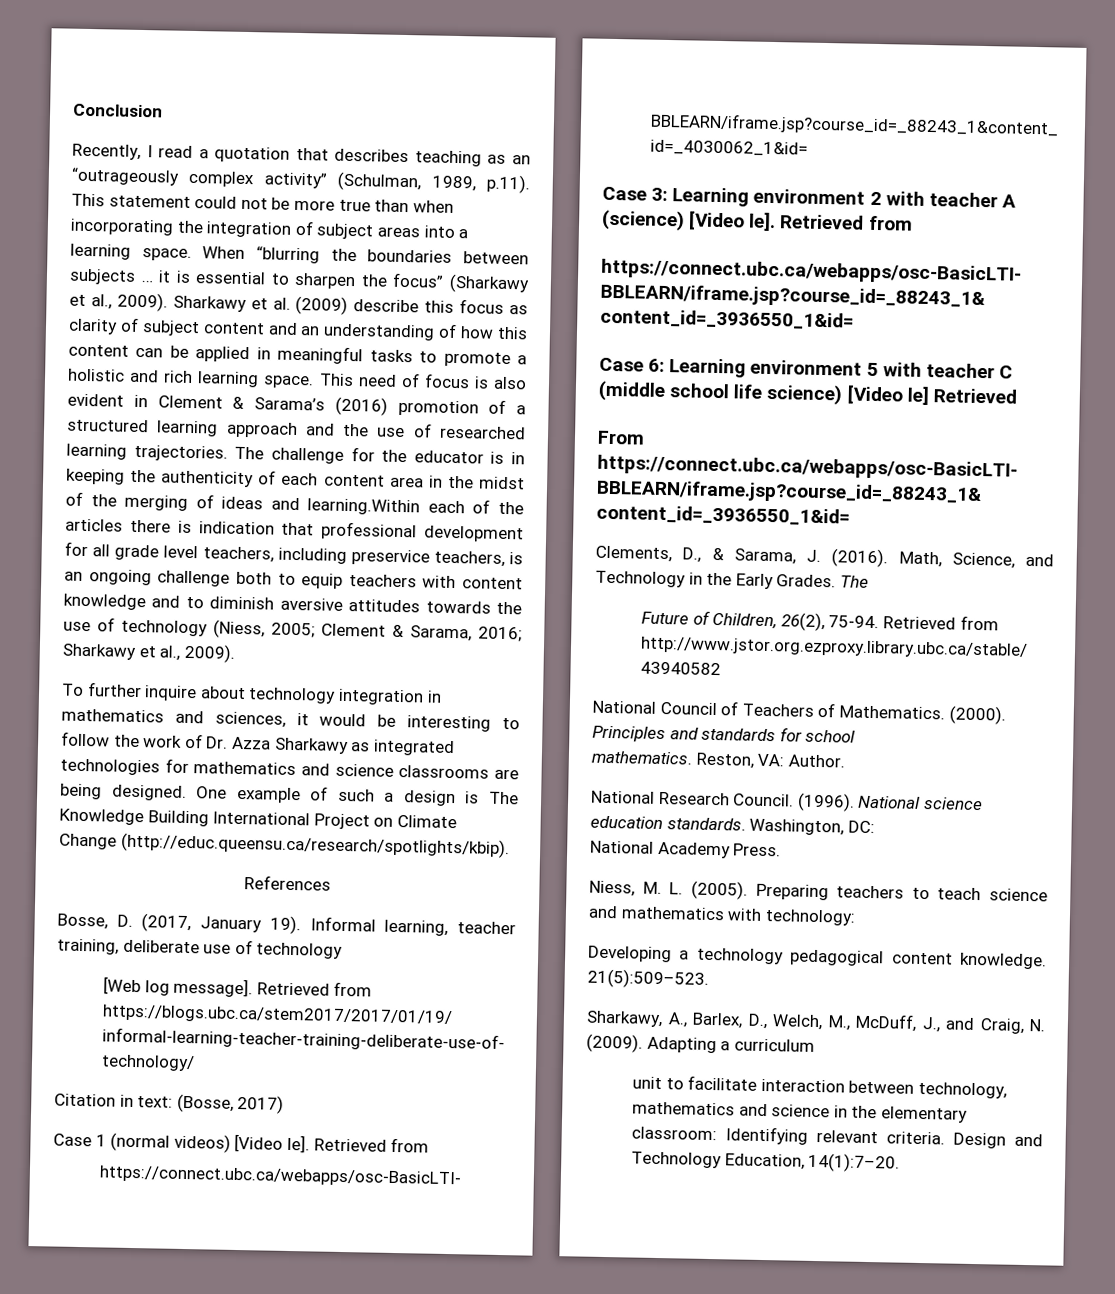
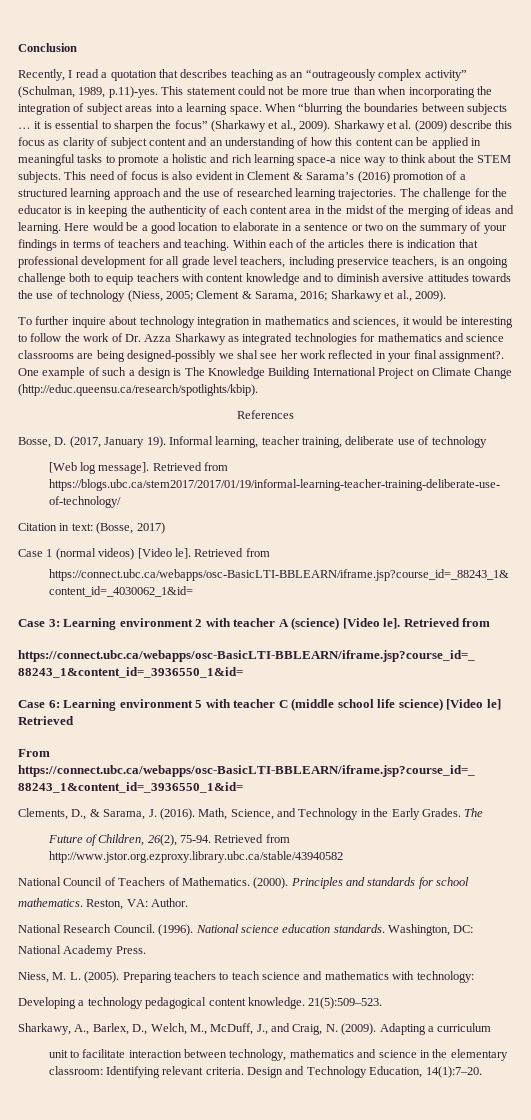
[485,174,530,194] p.11). -> [108,86,158,98] p.11)-yes.
[263,375,315,389] space. -> [297,154,511,166] [18,171,61,183] space-a nice way to think about the STEM subjects.
[307,498,421,516] learning.Within -> [18,222,507,234] [18,239,267,251] learning. Here would be a good location to elaborate in a sentence or two on the summary of your findings in terms of teachers and teaching. Within
[111,784,187,801] designed. -> [127,350,504,362] designed-possibly we shal see her work reflected in your final assignment?.

